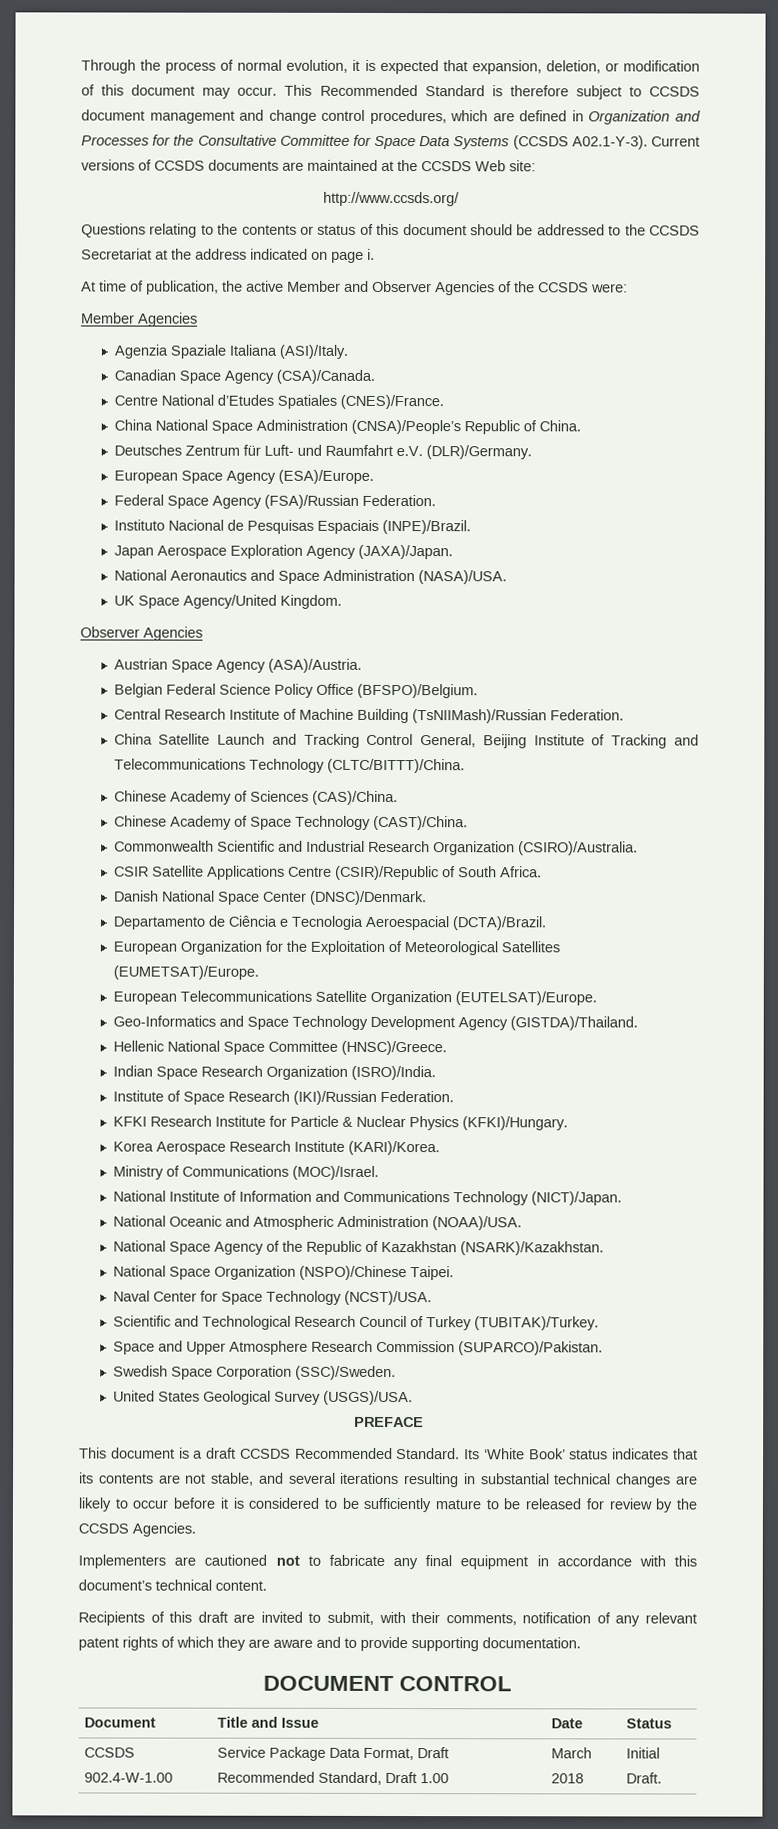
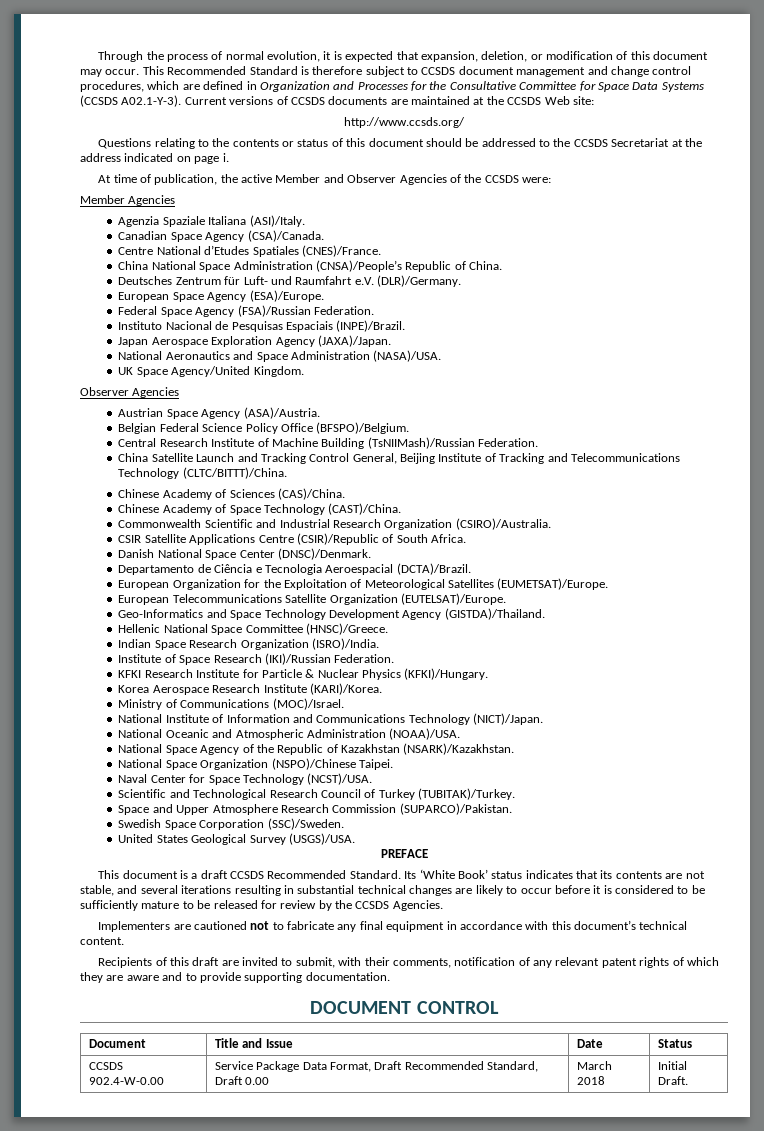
[83,1772,173,1783] 902.4-W-1.00 -> [88,1077,164,1085] 902.4-W-0.00
[419,1773,449,1784] 1.00 -> [245,1077,270,1085] 0.00

